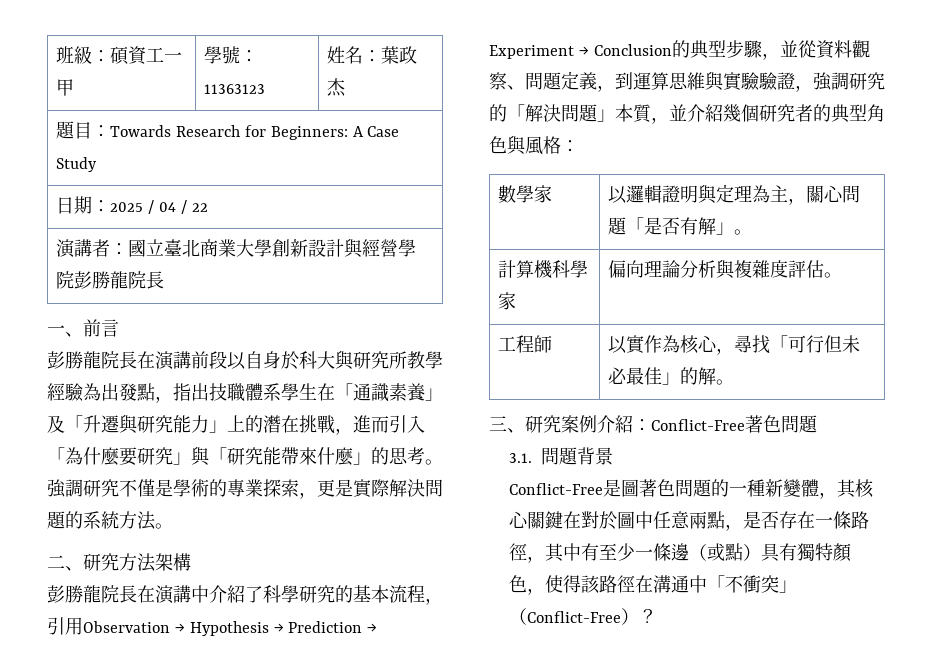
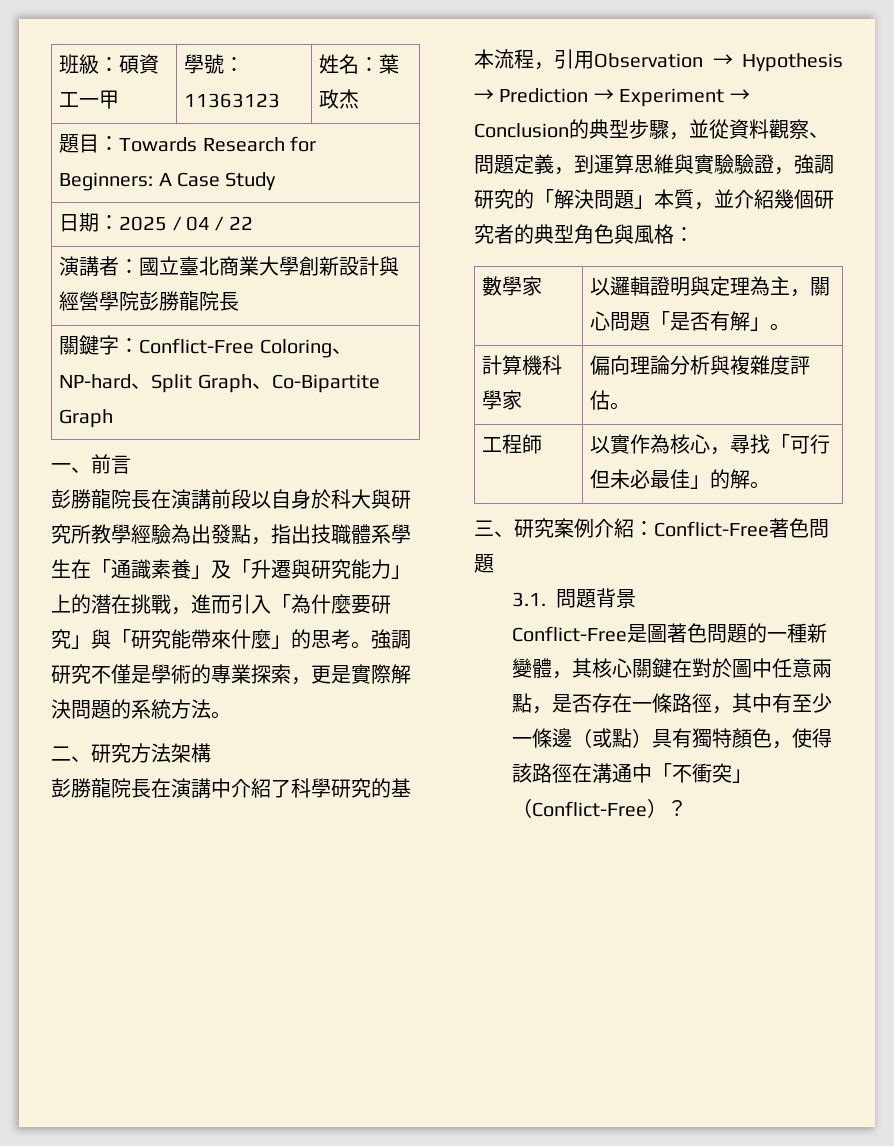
(165, 280) none -> [59,335,352,358] [59,374,380,393] [59,409,114,428] // 關鍵字：Conflict-Free Coloring、NP-hard、Split Graph、Co-Bipartite Graph

